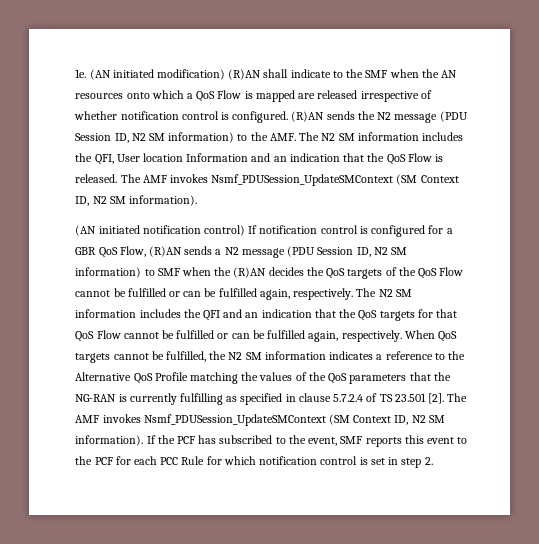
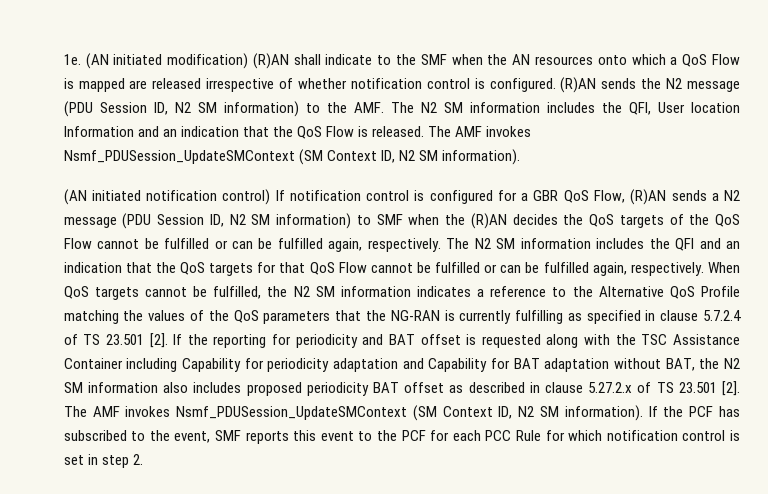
(445, 398) none -> [173,334,740,348] [63,358,741,372] [63,381,740,396] If the reporting for periodicity and BAT offset is requested along with the TSC Assistance Container including Capability for periodicity adaptation and Capability for BAT adaptation without BAT, the N2 SM information also includes proposed periodicity BAT offset as described in clause 5.27.2.x of TS 23.501 [2].

